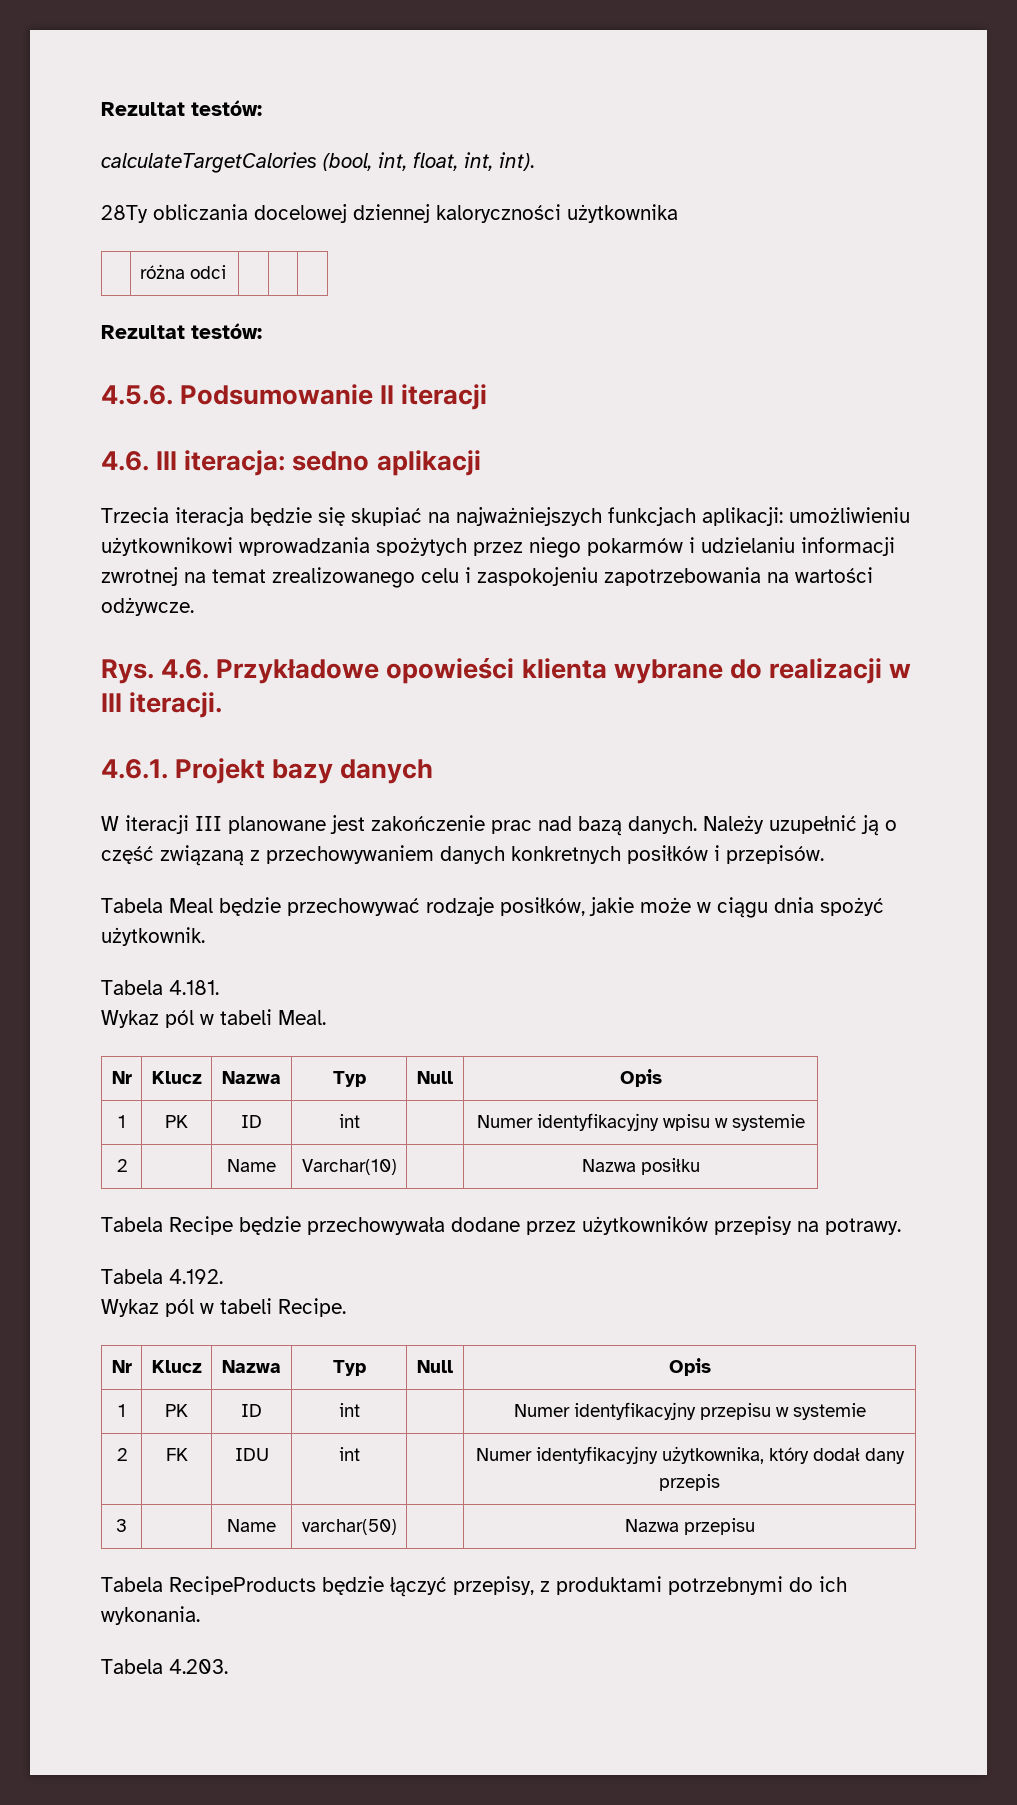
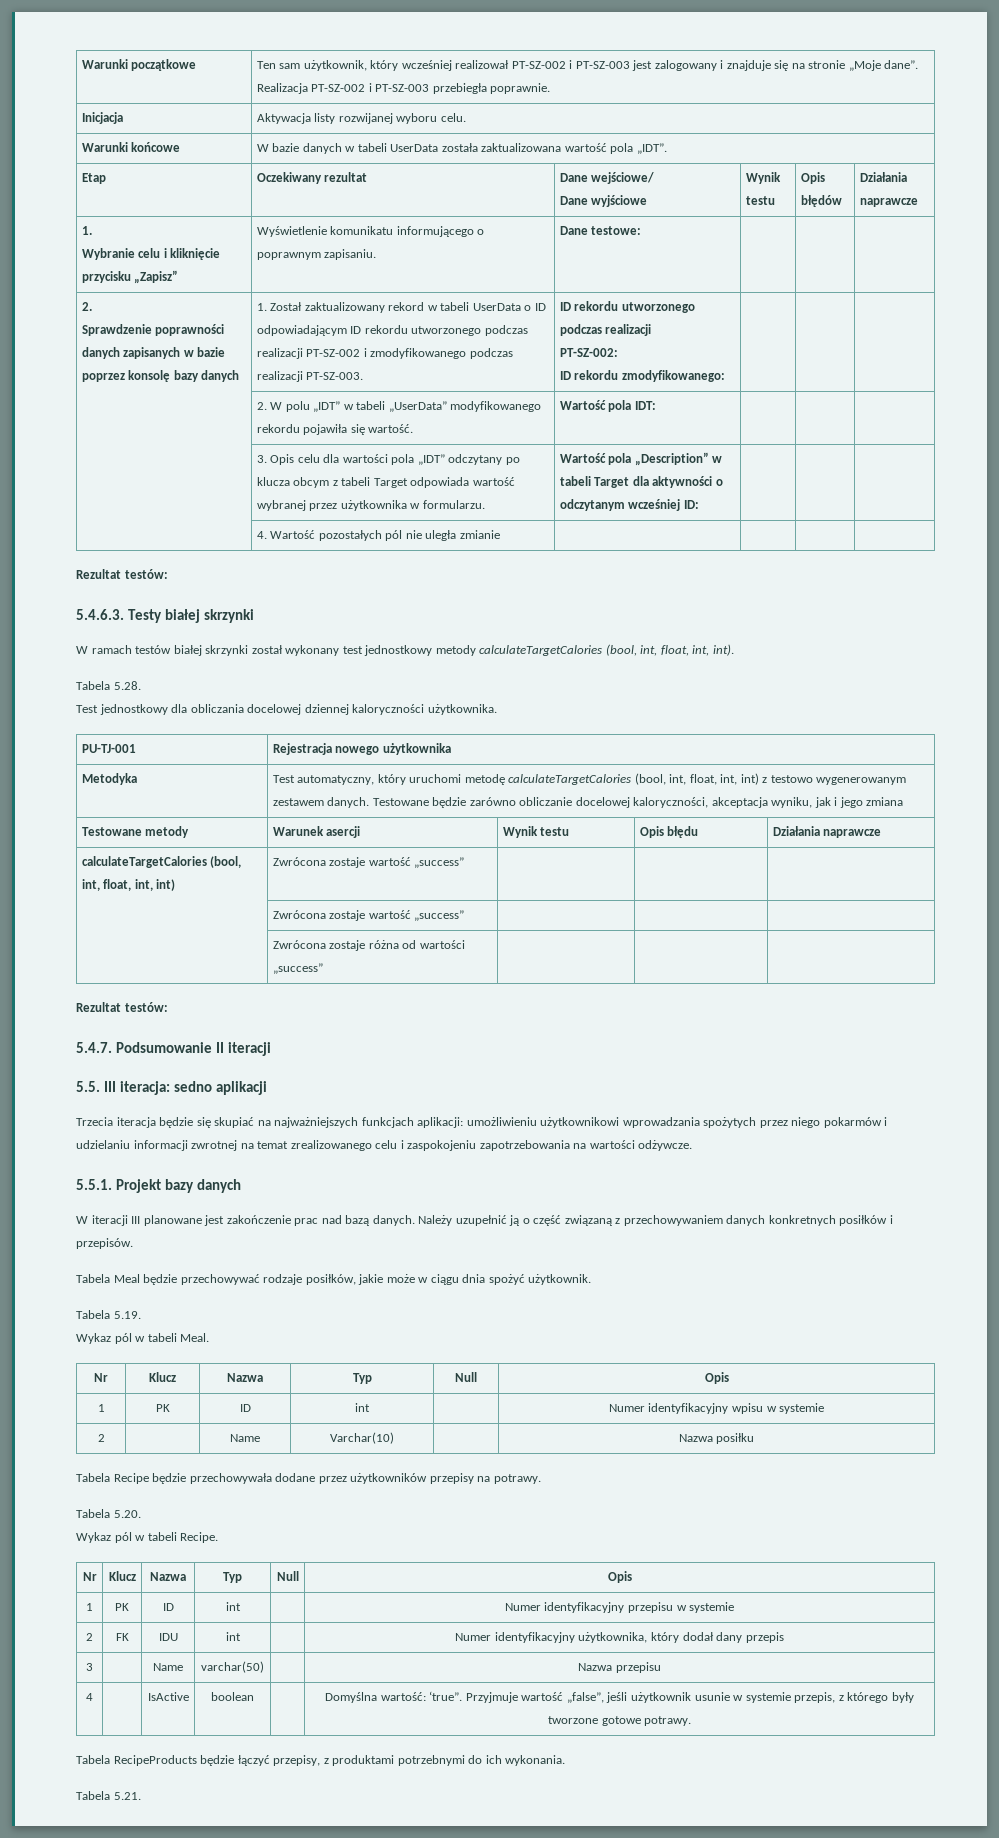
[101,100,262,116] Rezultat testów: // -> [81,59,197,71] [256,60,919,71] [256,83,551,94] [81,112,123,124] [256,113,466,124] [81,142,181,152] [256,143,667,154] [81,173,106,184] [256,172,368,184] [559,172,655,184] [559,195,648,207] [745,172,781,184] [745,196,775,205] [800,172,825,184] [800,195,842,207] [859,172,907,182] [859,198,918,207] [81,226,92,235] [81,248,221,260] [81,270,179,284] [256,226,485,237] [256,249,377,260] [559,226,642,235] [81,302,92,311] [81,324,225,336] [81,347,226,359] [81,370,240,382] [256,302,546,313] [256,325,528,336] [256,348,513,359] [256,371,364,382] [559,301,695,313] [559,324,652,336] [559,348,618,357] [559,370,725,382] [256,401,542,412] [256,424,414,435] [559,400,656,412] [256,454,520,465] [256,477,515,488] [256,500,485,511] [559,452,723,466] [559,476,723,488] [559,499,699,511] [256,530,500,541] [76,569,168,579] [76,609,255,623] [76,645,476,656] Warunki początkowe | Ten sam użytkownik, który wcześniej realizował PT-SZ-002 i PT-SZ-003 jest zalogowany i znajduje się na stronie „Moje dane”. Realizacja PT-SZ-002 i PT-SZ-003 przebiegła poprawnie. // Inicjacja | Aktywacja listy rozwijanej wyboru celu. // Warunki końcowe | W bazie danych w tabeli UserData została zaktualizowana wartość pola „IDT”. // Etap | Oczekiwany rezultat | Dane wejściowe/ // Dane wyjściowe | Wynik testu | Opis błędów | Działania naprawcze // 1. // Wybranie celu i kliknięcie przycisku „Zapisz” | Wyświetlenie komunikatu informującego o poprawnym zapisaniu. | Dane testowe: | | | // 2. // Sprawdzenie poprawności danych zapisanych w bazie poprzez konsolę bazy danych | 1. Został zaktualizowany rekord w tabeli UserData o ID odpowiadającym ID rekordu utworzonego podczas realizacji PT-SZ-002 i zmodyfikowanego podczas realizacji PT-SZ-003. | ID rekordu utworzonego podczas realizacji // PT-SZ-002: // ID rekordu zmodyfikowanego: | | | // | 2. W polu „IDT” w tabeli „UserData” modyfikowanego rekordu pojawiła się wartość. | Wartość pola IDT: | | | // | 3. Opis celu dla wartości pola „IDT” odczytany po klucza obcym z tabeli Target odpowiada wartość wybranej przez użytkownika w formularzu. | Wartość pola „Description” w tabeli Target dla aktywności o odczytanym wcześniej ID: | | | // | 4. Wartość pozostałych pól nie uległa zmianie | | | | // Rezultat testów: // 5.4.6.3. Testy białej skrzynki // W ramach testów białej skrzynki został wykonany test jednostkowy metody
[101,204,678,223] [139,264,226,279] [101,323,262,339] [101,385,173,405] 28Ty obliczania docelowej dziennej kaloryczności użytkownika // | różna odci | | | // Rezultat testów: // 4.5.6. -> [76,681,141,690] [76,704,497,715] [81,744,136,753] [272,743,451,755] [81,773,137,785] [272,773,907,785] [272,797,904,808] [81,826,190,838] [272,826,361,838] [502,826,570,838] [639,826,699,838] [772,826,882,838] [81,856,242,868] [81,879,176,891] [272,857,465,868] [272,910,465,921] [272,940,465,951] [272,963,323,974] [76,1002,168,1012] [76,1042,112,1053] Tabela 5.28. // Test jednostkowy dla obliczania docelowej dziennej kaloryczności użytkownika. // PU-TJ-001 | Rejestracja nowego użytkownika // Metodyka | Test automatyczny, który uruchomi metodę calculateTargetCalories (bool, int, float, int, int) z testowo wygenerowanym zestawem danych. Testowane będzie zarówno obliczanie docelowej kaloryczności, akceptacja wyniku, jak i jego zmiana // Testowane metody | Warunek asercji | Wynik testu | Opis błędu | Działania naprawcze // calculateTargetCalories (bool, int, float, int, int) | Zwrócona zostaje wartość „success” | | | // | Zwrócona zostaje wartość „success” | | | // | Zwrócona zostaje różna od wartości „success” | | | // Rezultat testów: // 5.4.7.
[101,451,149,471] 4.6. -> [76,1081,100,1092] 5.5.
[101,657,912,684] [101,692,223,718] [101,759,168,779] Rys. 4.6. Przykładowe opowieści klienta wybrane do realizacji w III iteracji. // 4.6.1. -> [76,1179,112,1190] 5.5.1.
[169,980,219,995] 4.181. -> [113,1311,141,1319] 5.19.
[169,1269,223,1284] 4.192. -> [113,1510,141,1518] 5.20.
(755, 1526) none -> [86,1693,93,1701] [147,1692,189,1701] [211,1692,254,1701] [325,1691,914,1703] [547,1716,692,1726] // 4 | | IsActive | boolean | | Domyślna wartość: ‘true”. Przyjmuje wartość „false”, jeśli użytkownik usunie w systemie przepis, z którego były tworzone gotowe potrawy.
[169,1659,228,1674] 4.203. -> [113,1792,141,1800] 5.21.

